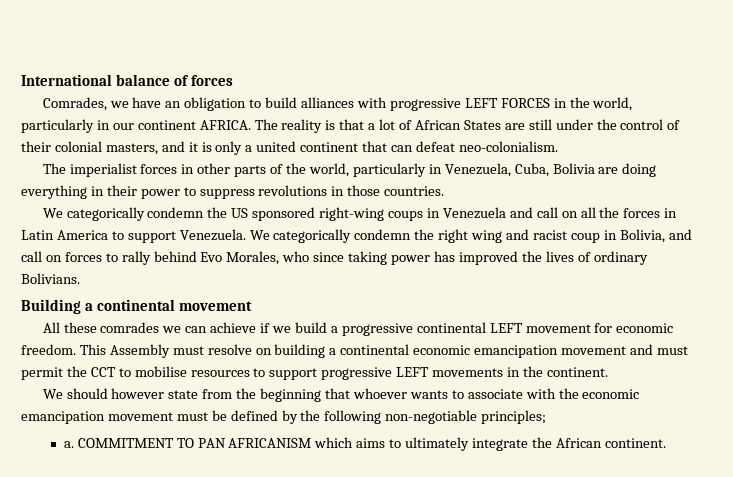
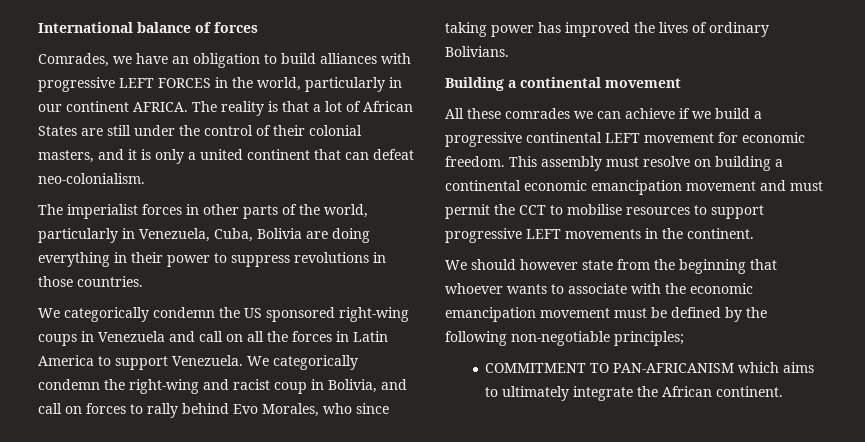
[438,229,503,243] right wing -> [129,379,199,394] right-wing
[109,344,170,358] Assembly -> [541,156,602,171] assembly
[63,441,74,448] a. -> (684, 338) none
[197,438,312,448] PAN AFRICANISM -> [613,363,735,373] PAN-AFRICANISM

